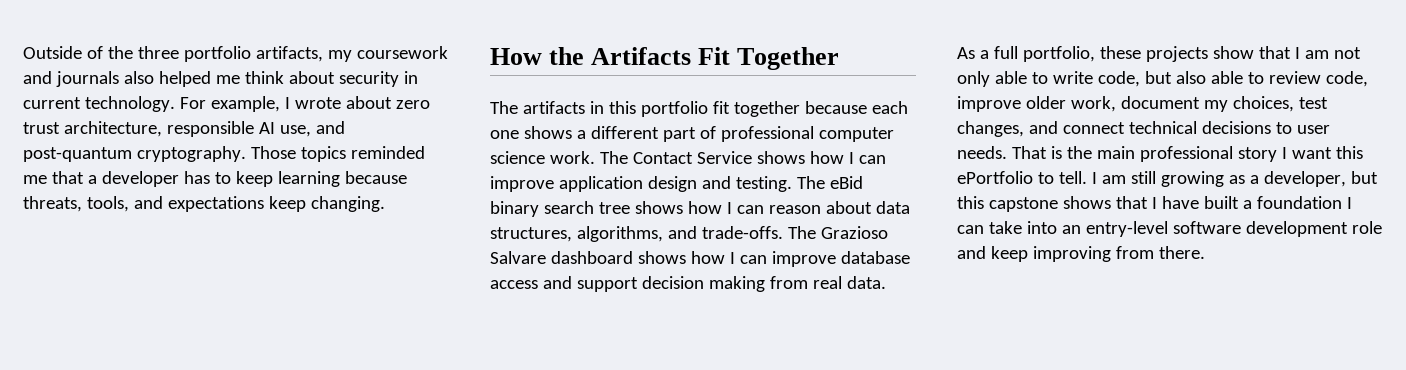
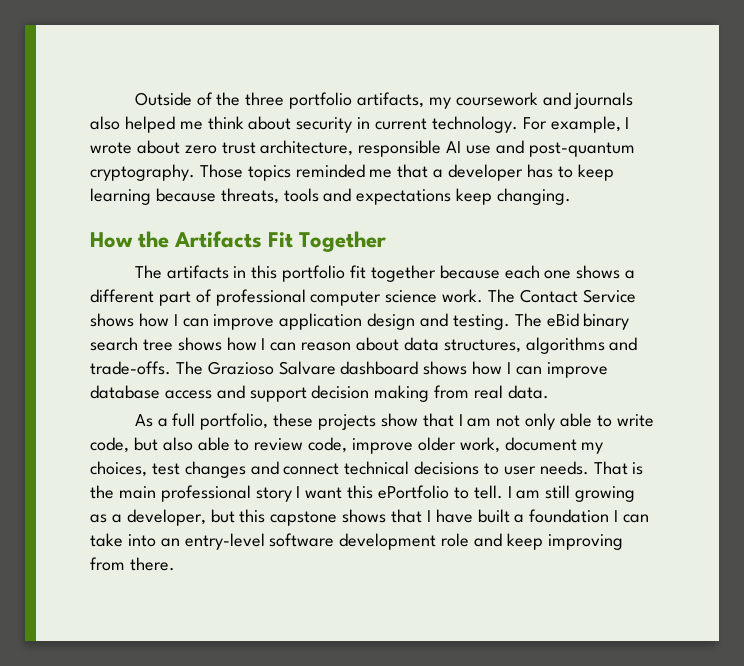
[279,125,311,137] use, -> [466,145,492,154] use
[86,196,129,212] tools, -> [283,188,319,202] tools
[576,226,663,242] algorithms, -> [525,337,605,354] algorithms
[957,121,1024,137] changes, -> [184,461,246,478] changes

